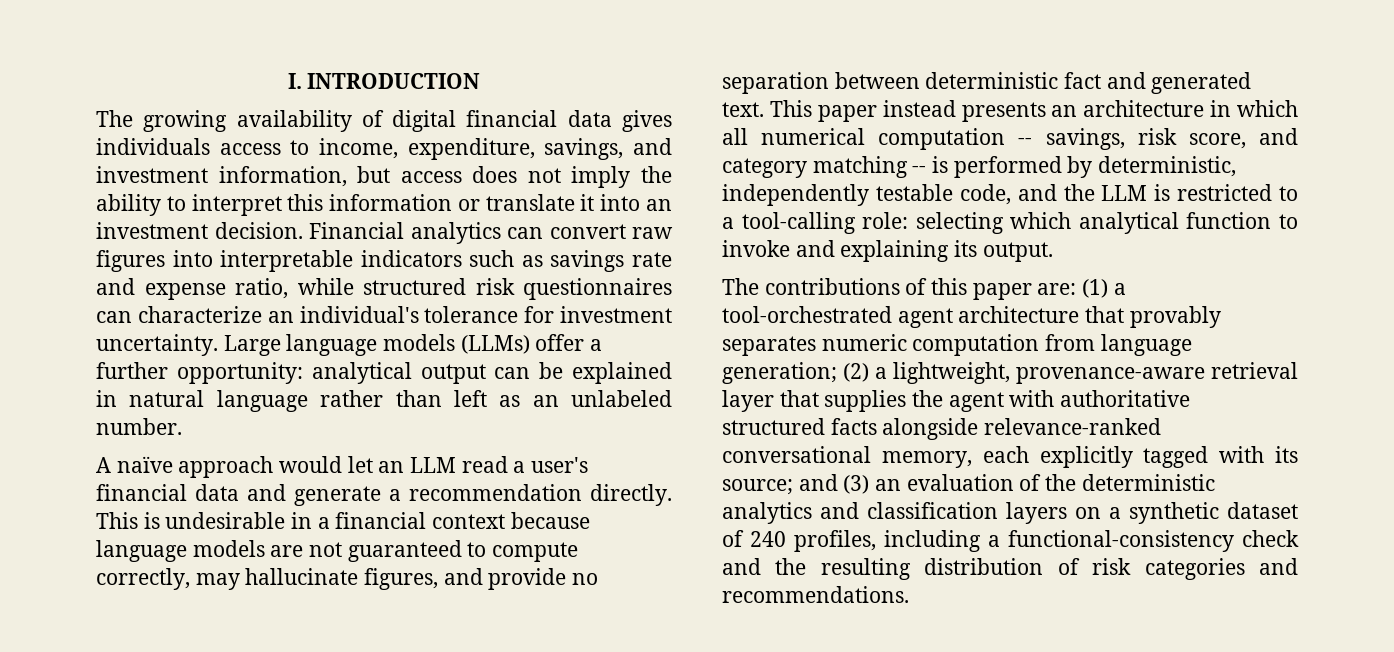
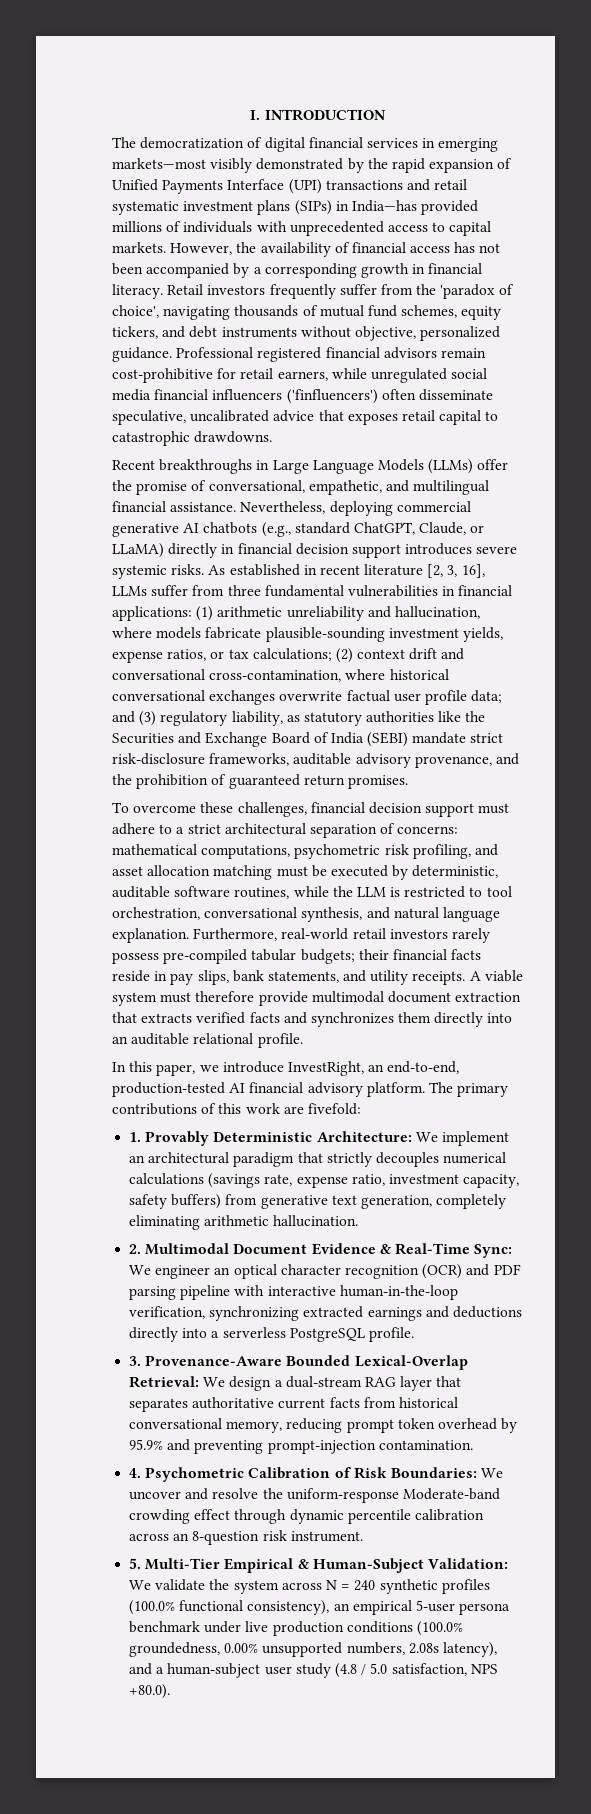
[143,110,352,132] growing availability -> [140,137,245,149] democratization
[567,110,672,132] [96,138,672,160] [96,166,672,188] [96,194,672,216] [96,222,673,244] [96,250,672,272] [96,278,672,300] [96,306,672,323] [96,334,603,356] [96,362,672,384] [96,390,672,412] [96,418,182,435] [96,456,589,478] [96,484,672,506] [96,512,590,529] [96,540,579,562] [96,568,599,590] [722,72,1252,94] [722,100,1298,122] [722,128,1298,150] [722,156,1237,178] [722,184,1057,206] data gives individuals access to income, expenditure, savings, and investment information, but access does not imply the ability to interpret this information or translate it into an investment decision. Financial analytics can convert raw figures into interpretable indicators such as savings rate and expense ratio, while structured risk questionnaires can characterize an individual's tolerance for investment uncertainty. Large language models (LLMs) offer a further opportunity: analytical output can be explained in natural language rather than left as an unlabeled number. // A naïve approach would let an LLM read a user's financial data and generate a recommendation directly. This is undesirable in a financial context because language models are not guaranteed to compute correctly, may hallucinate figures, and provide no separation between deterministic fact and generated text. This paper instead presents an architecture in which all numerical computation -- savings, risk score, and category matching -- is performed by deterministic, independently testable code, and -> [366,138,499,152] [112,158,513,173] [112,179,468,194] [112,200,479,215] [112,221,492,236] [112,242,501,257] [112,263,483,278] [112,284,515,299] [112,305,502,320] [112,326,501,341] [112,347,486,362] [112,368,488,383] [112,389,493,404] [112,410,499,425] [112,431,273,446] [112,459,509,474] [112,480,490,495] [112,501,471,516] [112,522,485,537] [112,543,518,558] [112,564,485,579] [112,585,513,597] [112,606,480,621] [112,627,503,642] [112,648,465,663] [112,669,449,682] [112,690,503,705] [112,711,486,726] [112,732,504,747] [112,753,519,768] [112,774,408,789] [112,802,510,817] [112,823,459,838] [112,844,498,859] [112,865,499,880] [112,886,329,899] services in emerging markets—most visibly demonstrated by the rapid expansion of Unified Payments Interface (UPI) transactions and retail systematic investment plans (SIPs) in India—has provided millions of individuals with unprecedented access to capital markets. However, the availability of financial access has not been accompanied by a corresponding growth in financial literacy. Retail investors frequently suffer from the 'paradox of choice', navigating thousands of mutual fund schemes, equity tickers, and debt instruments without objective, personalized guidance. Professional registered financial advisors remain cost-prohibitive for retail earners, while unregulated social media financial influencers ('finfluencers') often disseminate speculative, uncalibrated advice that exposes retail capital to catastrophic drawdowns. // Recent breakthroughs in Large Language Models (LLMs) offer the promise of conversational, empathetic, and multilingual financial assistance. Nevertheless, deploying commercial generative AI chatbots (e.g., standard ChatGPT, Claude, or LLaMA) directly in financial decision support introduces severe systemic risks. As established in recent literature [2, 3, 16], LLMs suffer from three fundamental vulnerabilities in financial applications: (1) arithmetic unreliability and hallucination, where models fabricate plausible-sounding investment yields, expense ratios, or tax calculations; (2) context drift and conversational cross-contamination, where historical conversational exchanges overwrite factual user profile data; and (3) regulatory liability, as statutory authorities like the Securities and Exchange Board of India (SEBI) mandate strict risk-disclosure frameworks, auditable advisory provenance, and the prohibition of guaranteed return promises. // To overcome these challenges, financial decision support must adhere to a strict architectural separation of concerns: mathematical computations, psychometric risk profiling, and asset allocation matching must be executed by deterministic, auditable software routines, while
[722,212,1298,234] [722,240,1053,262] [722,278,1126,300] [722,306,1221,328] [722,334,1192,356] [722,362,1298,384] [722,390,1191,412] [722,418,1162,440] [722,446,1298,468] [722,474,1215,495] [722,502,1298,524] [722,530,1299,552] [722,558,1298,580] [722,586,909,603] a tool-calling role: selecting which analytical function to invoke and explaining its output. // The contributions of this paper are: (1) a tool-orchestrated agent architecture that provably separates numeric computation from language generation; (2) a lightweight, provenance-aware retrieval layer that supplies the agent with authoritative structured facts alongside relevance-ranked conversational memory, each explicitly tagged with its source; and (3) an evaluation of the deterministic analytics and classification layers on a synthetic dataset of 240 profiles, including a functional-consistency check and the resulting distribution of risk categories and recommendations. -> [486,886,512,897] [112,907,500,922] [112,928,490,943] [112,949,482,964] [112,970,523,985] [112,991,522,1006] [112,1012,513,1027] [112,1033,303,1048] [112,1061,460,1076] [112,1082,509,1097] [112,1103,361,1115] [129,1131,509,1146] [129,1152,507,1167] [129,1173,520,1188] [129,1194,507,1209] [129,1215,359,1230] [129,1243,513,1258] [129,1264,521,1279] [129,1285,458,1300] [129,1306,522,1321] [129,1327,414,1342] [129,1355,468,1370] [129,1376,462,1391] [129,1397,458,1412] [129,1418,518,1433] [129,1439,473,1454] [129,1467,504,1482] [129,1488,500,1503] [129,1509,484,1524] [129,1530,363,1545] [129,1558,508,1573] [129,1579,490,1594] [129,1600,511,1615] [129,1621,463,1636] [129,1642,497,1657] [129,1663,498,1678] [129,1684,171,1699] tool orchestration, conversational synthesis, and natural language explanation. Furthermore, real-world retail investors rarely possess pre-compiled tabular budgets; their financial facts reside in pay slips, bank statements, and utility receipts. A viable system must therefore provide multimodal document extraction that extracts verified facts and synchronizes them directly into an auditable relational profile. // In this paper, we introduce InvestRight, an end-to-end, production-tested AI financial advisory platform. The primary contributions of this work are fivefold: // 1. Provably Deterministic Architecture: We implement an architectural paradigm that strictly decouples numerical calculations (savings rate, expense ratio, investment capacity, safety buffers) from generative text generation, completely eliminating arithmetic hallucination. // 2. Multimodal Document Evidence & Real-Time Sync: We engineer an optical character recognition (OCR) and PDF parsing pipeline with interactive human-in-the-loop verification, synchronizing extracted earnings and deductions directly into a serverless PostgreSQL profile. // 3. Provenance-Aware Bounded Lexical-Overlap Retrieval: We design a dual-stream RAG layer that separates authoritative current facts from historical conversational memory, reducing prompt token overhead by 95.9% and preventing prompt-injection contamination. // 4. Psychometric Calibration of Risk Boundaries: We uncover and resolve the uniform-response Moderate-band crowding effect through dynamic percentile calibration across an 8-question risk instrument. // 5. Multi-Tier Empirical & Human-Subject Validation: We validate the system across N = 240 synthetic profiles (100.0% functional consistency), an empirical 5-user persona benchmark under live production conditions (100.0% groundedness, 0.00% unsupported numbers, 2.08s latency), and a human-subject user study (4.8 / 5.0 satisfaction, NPS +80.0).

